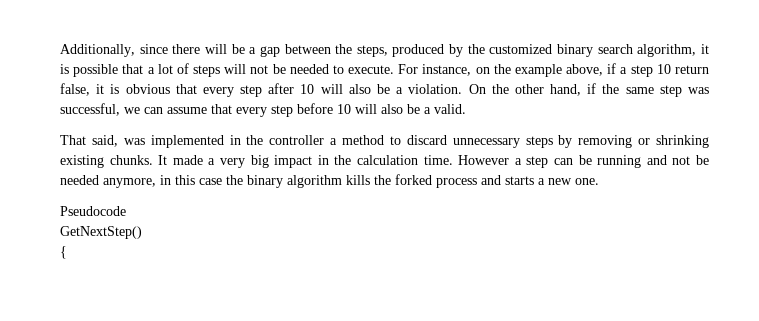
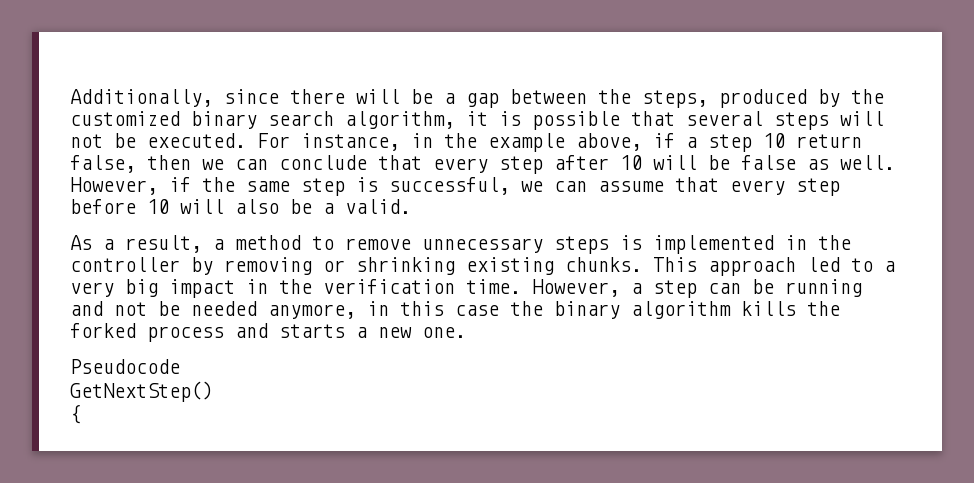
[147,63,189,74] a lot of -> [686,111,763,126] several
[289,64,395,74] needed to execute. -> [147,133,246,148] executed.
[475,67,490,74] on -> [411,133,433,148] in
[96,84,170,94] it is obvious -> [147,155,367,170] then we can conclude
[348,84,582,96] also be a violation. On the other hand, -> [708,155,895,170] [70,177,158,195] be false as well. However,
[687,87,709,94] was -> [356,177,378,192] is
[60,135,553,148] That said, was implemented in the controller a method to discard unnecessary steps -> [70,235,851,254] [70,257,180,272] As a result, a method to remove unnecessary steps is implemented in the controller
[158,155,203,165] It made -> [653,257,873,276] This approach led to
[357,155,510,165] calculation time. However -> [323,279,620,297] verification time. However,

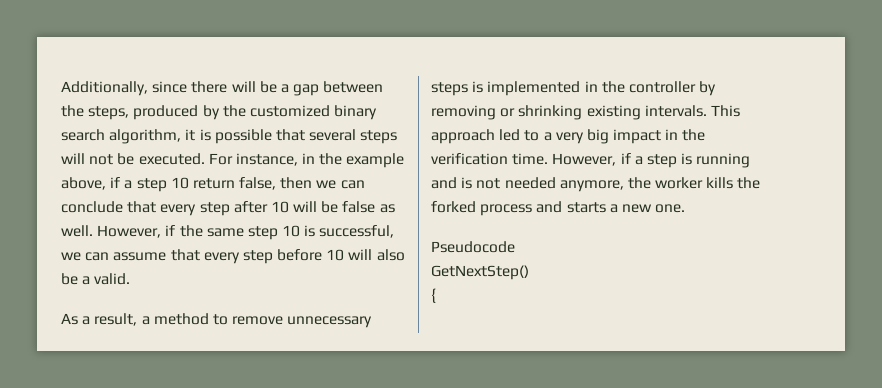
(345, 187) none -> [282,225,301,237] 10
[565,257,642,272] chunks. -> [644,105,707,117] intervals.
[631,279,862,298] [70,301,731,319] a step can be running and not be needed anymore, in this case the binary algorithm -> [620,153,751,168] [431,177,704,192] if a step is running and is not needed anymore, the worker

